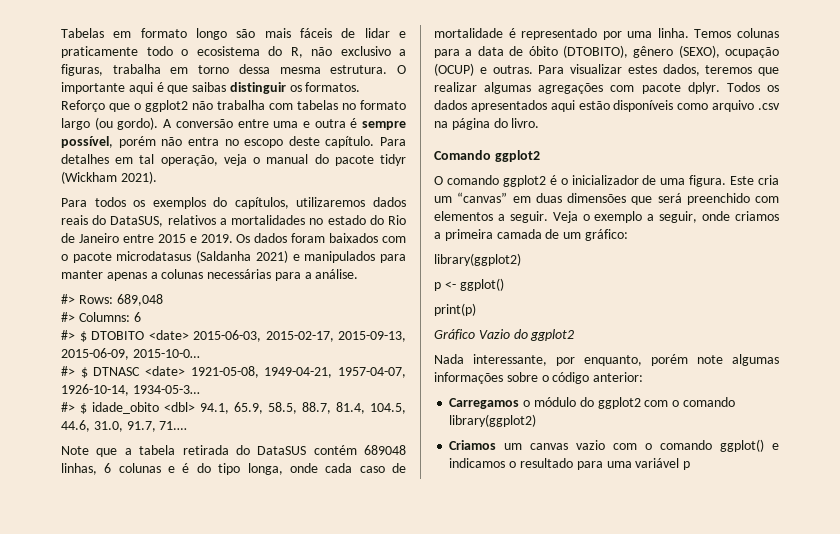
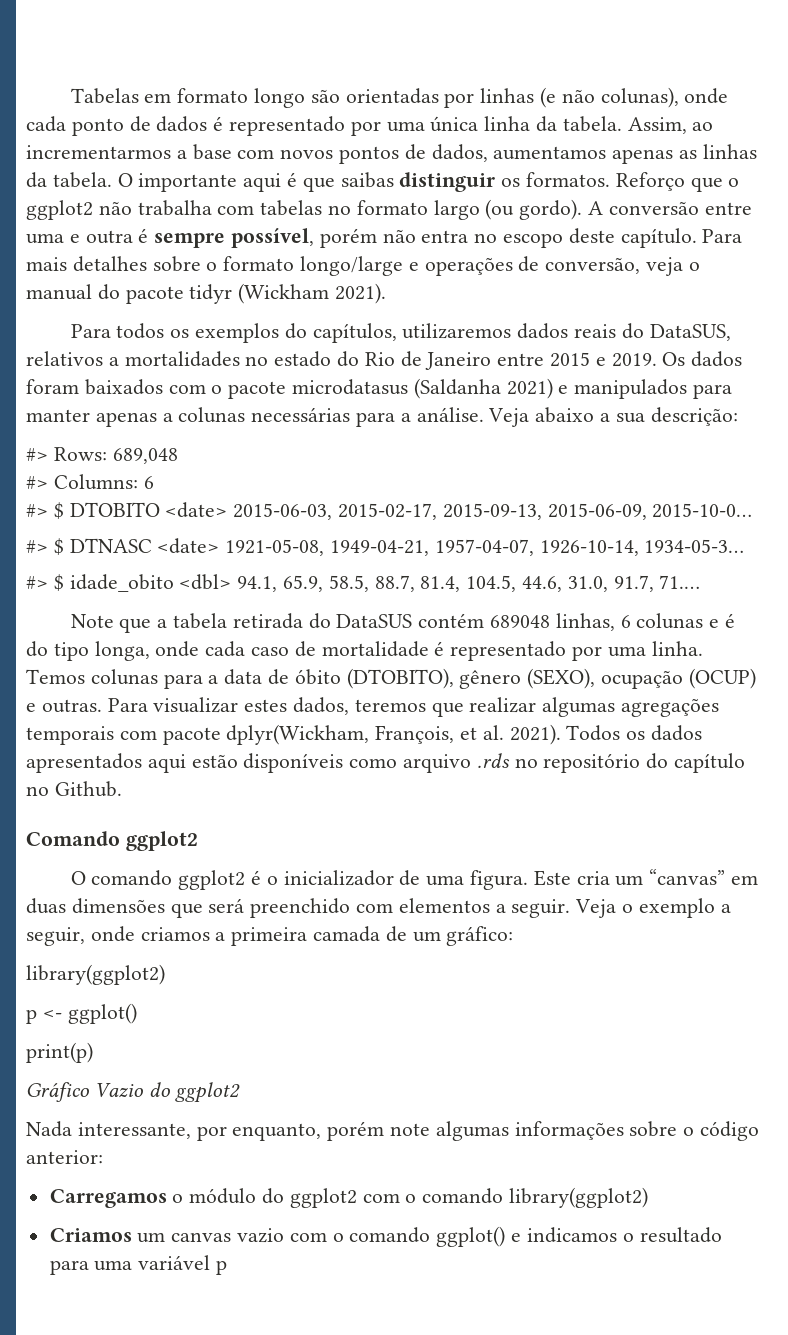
[264,28,406,38] [61,46,406,58] [61,64,388,76] mais fáceis de lidar e praticamente todo o ecosistema do R, não exclusivo a figuras, trabalha em torno dessa mesma estrutura. -> [345,87,729,108] [26,116,714,136] [26,144,757,164] [26,172,112,188] orientadas por linhas (e não colunas), onde cada ponto de dados é representado por uma única linha da tabela. Assim, ao incrementarmos a base com novos pontos de dados, aumentamos apenas as linhas da tabela.
[61,154,218,166] detalhes em tal operação, -> [26,256,641,276] mais detalhes sobre o formato longo/large e operações de conversão,
(359, 274) none -> [488,407,738,427] Veja abaixo a sua descrição:
(604, 88) none -> [26,726,114,745] temporais
[687,82,720,94] dplyr. -> [226,724,561,745] dplyr(Wickham, François, et al. 2021).
[758,103,780,110] [434,118,540,130] .csv na página do livro. -> [476,753,746,773] [26,781,122,797] .rds no repositório do capítulo no Github.

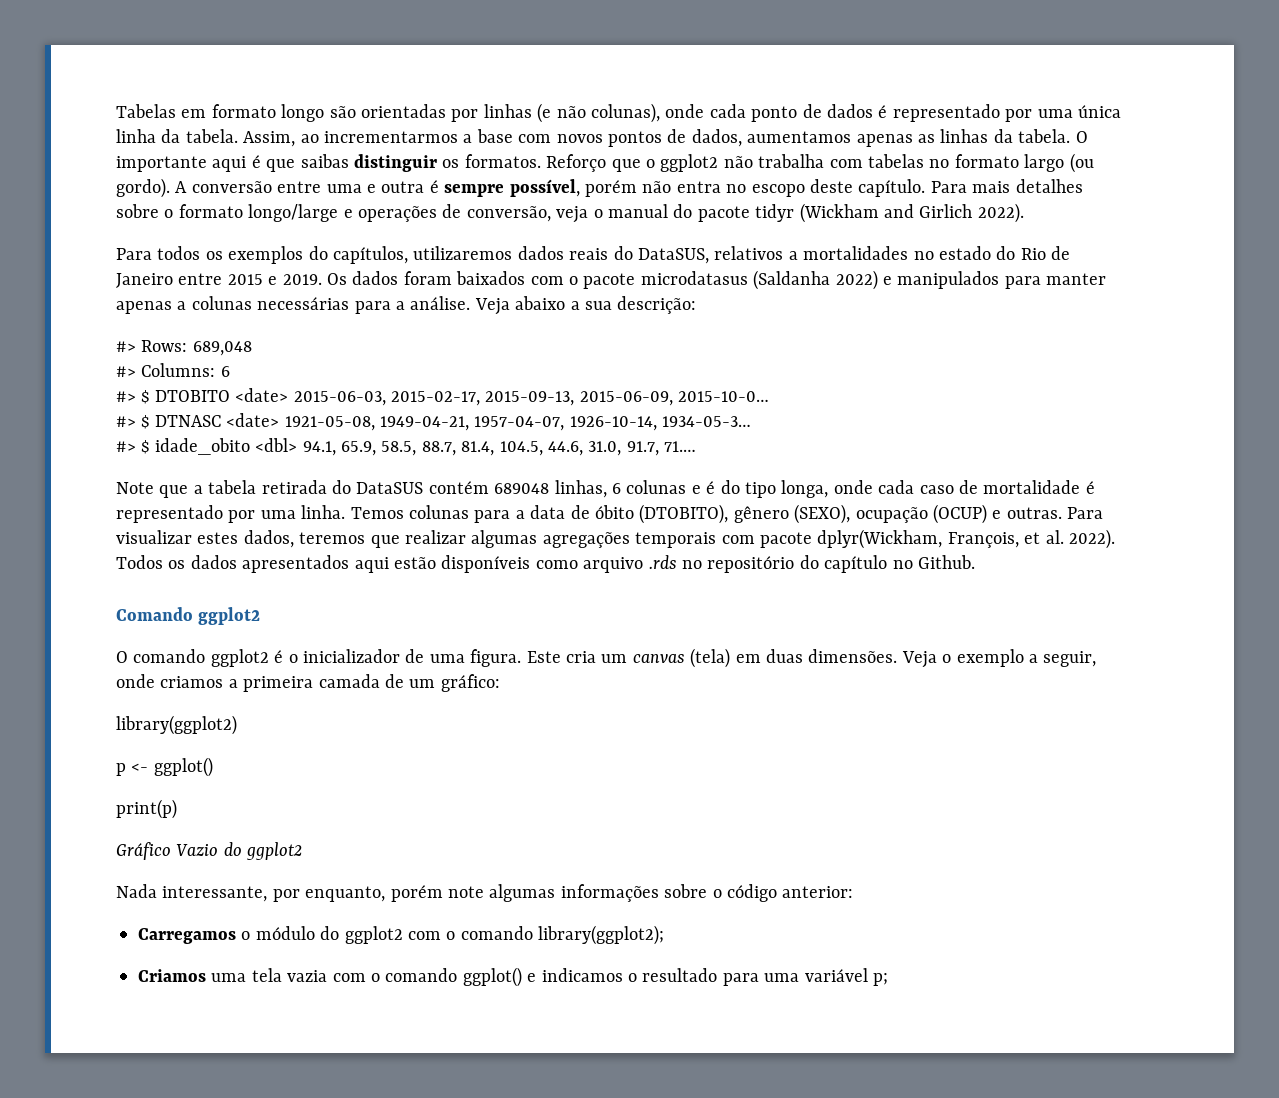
[335,283,387,304] 2021). -> [883,203,1024,223] and Girlich 2022).
[506,378,553,399] 2021) -> [835,270,878,290] 2022)
[509,724,561,745] 2021). -> [1068,529,1115,549] 2022).
[649,869,758,885] [26,898,571,918] “canvas” em duas dimensões que será preenchido com elementos a seguir. -> [632,648,898,668] canvas (tela) em duas dimensões.
[509,1187,649,1208] library(ggplot2) -> [538,925,665,945] library(ggplot2);
[137,1228,285,1243] um canvas vazio -> [211,968,328,982] uma tela vazia
[216,1260,228,1275] p -> [872,973,888,986] p;

